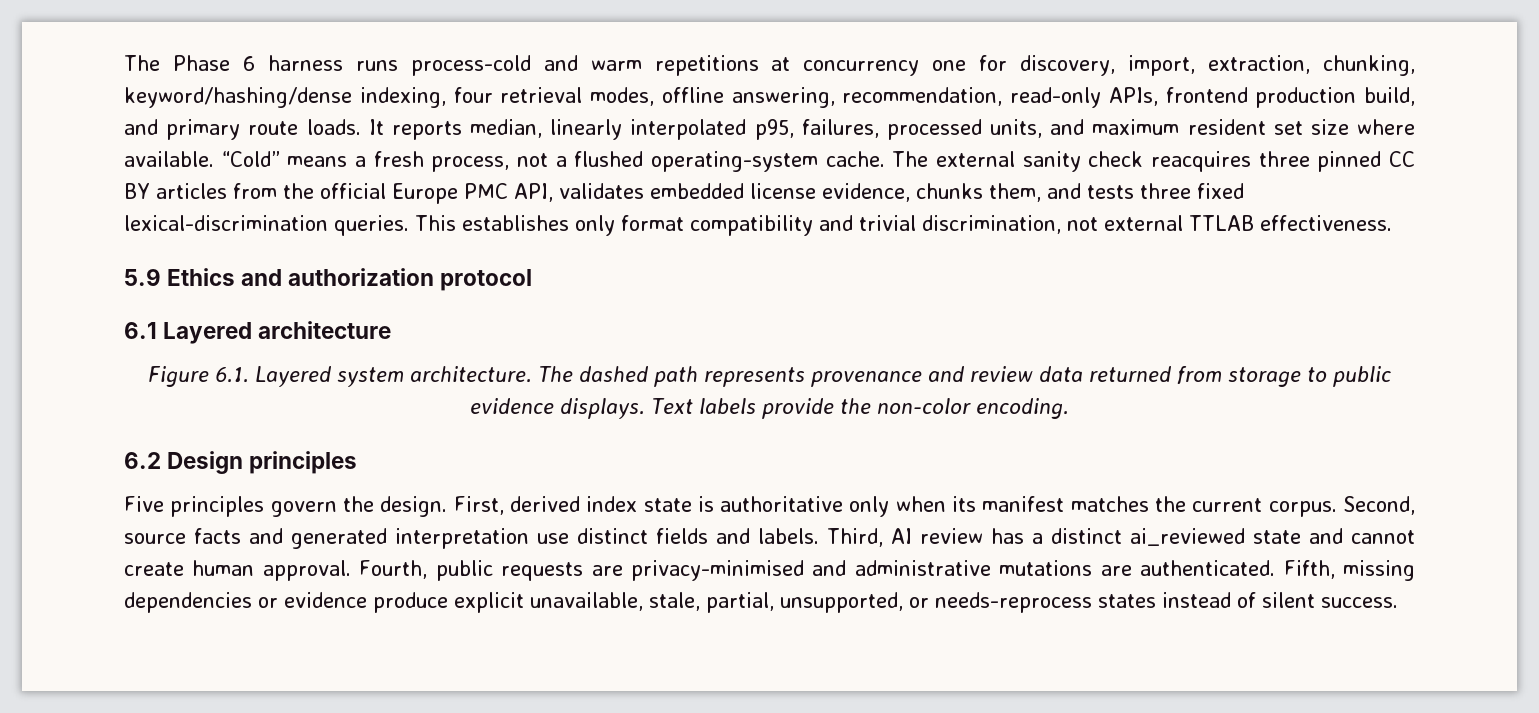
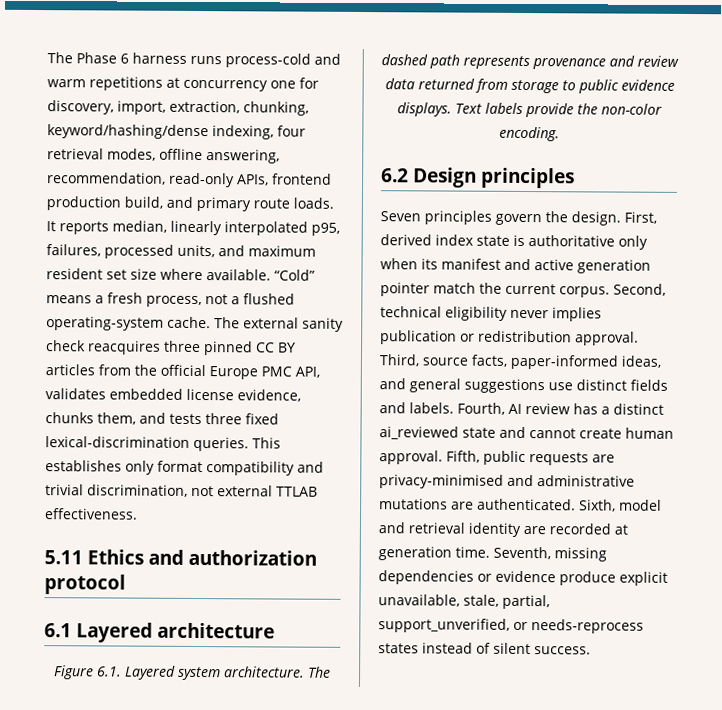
[124,268,161,286] 5.9 -> [44,550,83,565] 5.11
[124,496,164,512] Five -> [380,211,421,222] Seven
[1070,496,1415,517] [124,528,529,549] matches the current corpus. Second, source facts and generated interpretation -> [504,258,651,274] [380,282,666,298] [380,306,602,322] [380,330,639,346] [379,354,662,370] [379,378,545,394] and active generation pointer match the current corpus. Second, technical eligibility never implies publication or redistribution approval. Third, source facts, paper-informed ideas, and general suggestions
[827,528,883,547] Third, -> [457,402,505,415] Fourth,
[359,560,428,579] Fourth, -> [446,450,480,463] Fifth,
[1283,560,1335,579] Fifth, -> [579,499,662,512] [378,522,628,537] [378,546,551,561] Sixth, model and retrieval identity are recorded at generation time. Seventh,
[780,592,903,613] unsupported, -> [378,618,510,633] support_unverified,

